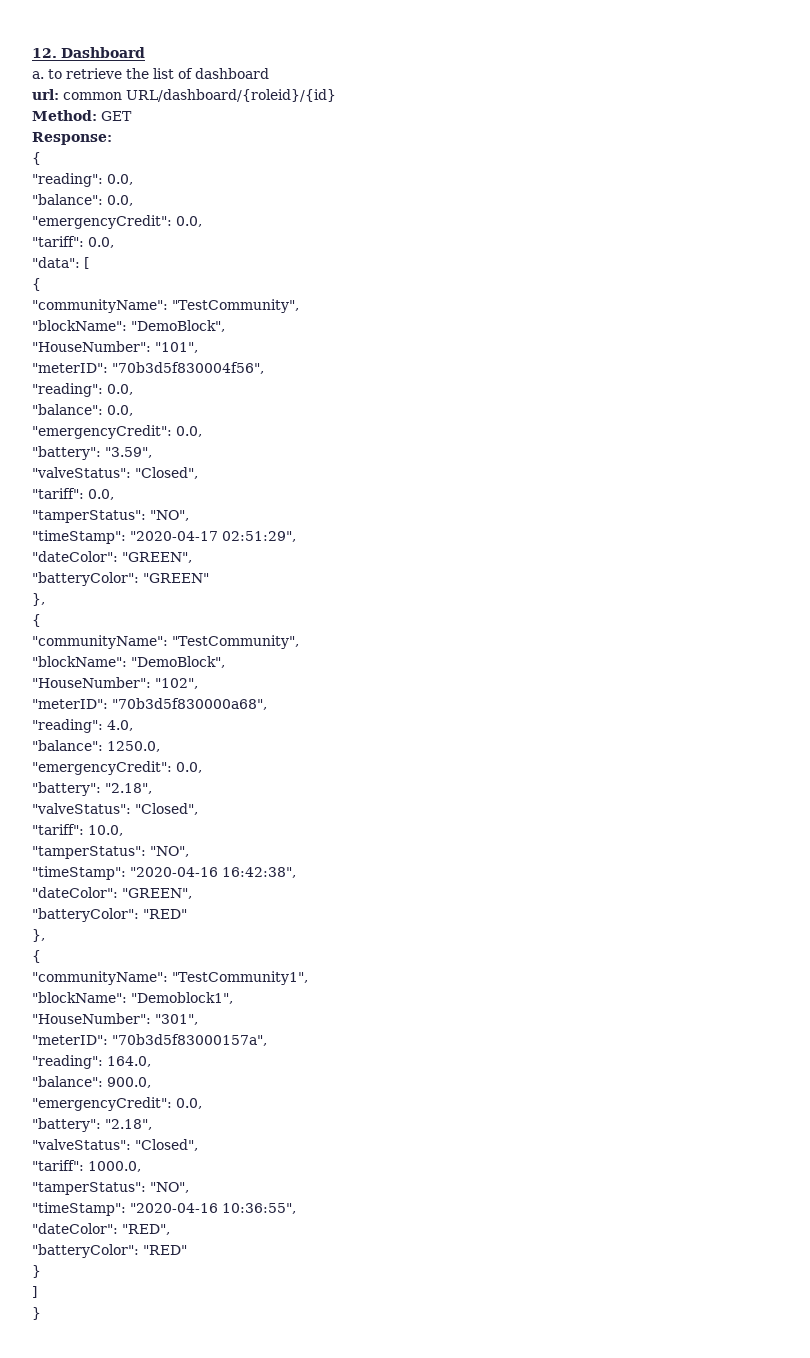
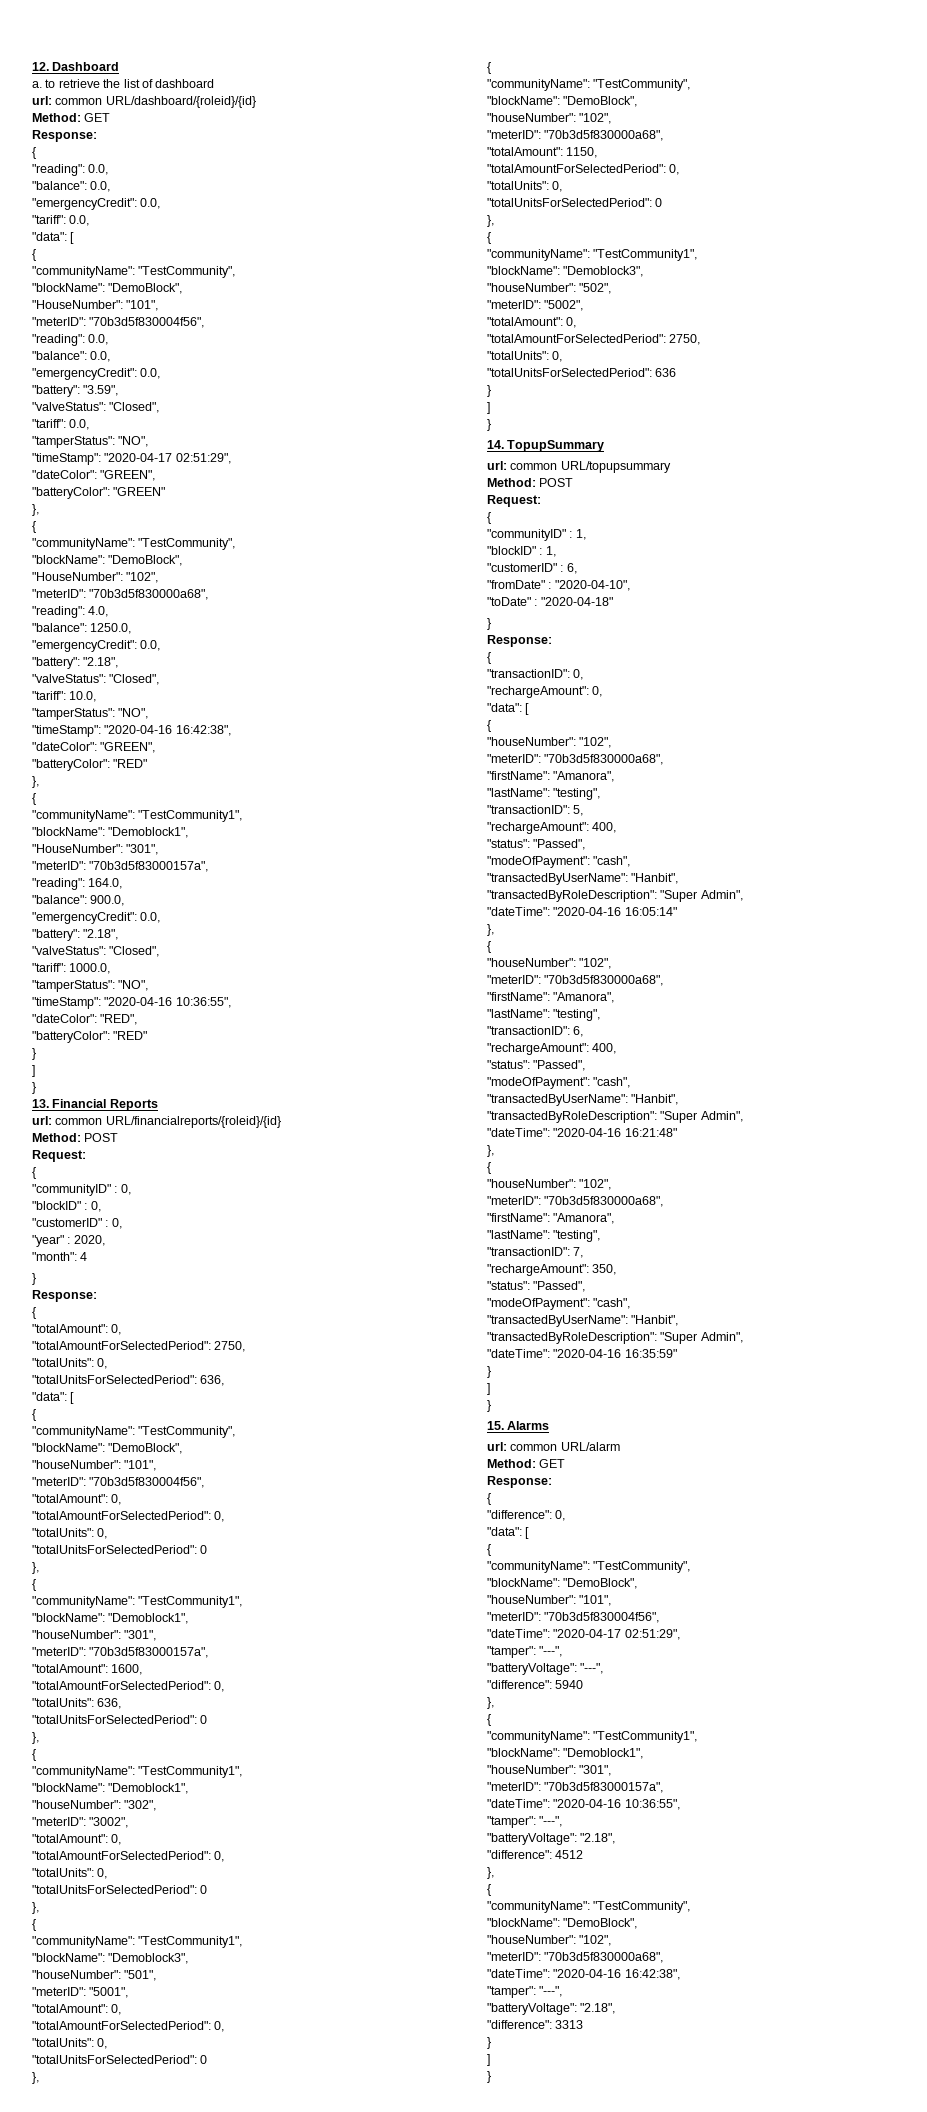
(41, 1313) none -> [32,1099,158,1111] [32,1116,281,1128] [32,1133,119,1142] [32,1150,86,1162] [32,1167,36,1179] [32,1184,131,1196] [32,1201,101,1212] [32,1218,122,1229] [32,1235,105,1247] [32,1252,88,1261] [32,1273,36,1285] [32,1290,97,1302] [32,1307,36,1319] [32,1324,122,1335] [32,1341,246,1352] [32,1358,108,1369] [32,1375,225,1386] [32,1392,75,1404] [32,1409,36,1421] [32,1426,236,1438] [32,1443,183,1454] [32,1460,157,1471] [32,1477,205,1488] [32,1494,122,1505] [32,1511,225,1522] [32,1528,108,1539] [32,1545,208,1554] [32,1562,39,1574] [32,1579,36,1591] [32,1596,243,1608] [32,1613,189,1624] [32,1630,157,1641] [32,1647,209,1658] [32,1664,143,1675] [32,1681,225,1692] [32,1698,122,1709] [32,1715,208,1724] [32,1732,39,1744] [32,1749,36,1761] [32,1766,243,1778] [32,1783,189,1794] [32,1800,157,1811] [32,1817,129,1828] [32,1834,122,1845] [32,1851,225,1862] [32,1868,108,1879] [32,1885,208,1894] [32,1902,39,1914] [32,1919,36,1931] [32,1936,243,1948] [32,1953,189,1964] [32,1970,157,1981] [32,1987,129,1998] [32,2004,122,2015] [32,2021,225,2032] [32,2038,108,2049] [32,2055,208,2064] [32,2072,39,2084] [487,62,491,74] [487,79,691,91] [487,96,638,107] [487,113,612,124] [487,130,664,141] [487,147,598,158] [487,164,680,175] [487,181,563,192] [487,198,663,207] [487,215,494,227] [487,232,491,244] [487,249,698,261] [487,266,644,277] [487,283,612,294] [487,300,584,311] [487,317,577,328] [487,334,701,345] [487,351,563,362] [487,368,677,377] [487,385,491,397] [487,402,490,414] [487,419,491,431] [487,440,605,452] [487,461,671,473] [487,478,574,487] [487,495,541,507] [487,512,491,524] [487,529,586,541] [487,546,556,557] [487,563,577,574] [487,580,630,591] [487,597,613,606] [487,618,491,630] [487,635,552,647] [487,652,491,664] [487,669,584,680] [487,686,603,698] [487,703,530,715] [487,720,491,732] [487,737,612,748] [487,754,664,765] [487,771,615,782] [487,788,601,800] [487,805,584,816] [487,822,617,834] [487,839,586,850] [487,856,631,868] [487,873,679,885] [487,890,743,902] [487,907,677,916] [487,924,494,936] [487,941,491,953] [487,958,612,969] [487,975,664,986] [487,992,615,1003] [487,1009,601,1021] [487,1026,584,1037] [487,1043,617,1055] [487,1060,586,1071] [487,1077,631,1089] [487,1094,679,1106] [487,1111,743,1123] [487,1128,677,1137] [487,1145,494,1157] [487,1162,491,1174] [487,1179,612,1190] [487,1196,664,1207] [487,1213,615,1224] [487,1230,601,1242] [487,1247,584,1258] [487,1264,617,1276] [487,1281,586,1292] [487,1298,631,1310] [487,1315,679,1327] [487,1332,743,1344] [487,1349,677,1358] [487,1366,491,1378] [487,1383,490,1395] [487,1400,491,1412] [487,1421,550,1430] [487,1442,620,1451] [487,1459,566,1468] [487,1476,552,1488] [487,1493,491,1505] [487,1510,566,1521] [487,1527,530,1539] [487,1544,491,1556] [487,1561,691,1573] [487,1578,638,1589] [487,1595,612,1606] [487,1612,660,1623] [487,1629,680,1640] [487,1646,563,1658] [487,1663,604,1675] [487,1680,584,1689] [487,1697,494,1709] [487,1714,491,1726] [487,1731,698,1743] [487,1748,644,1759] [487,1765,612,1776] [487,1782,664,1793] [487,1799,680,1810] [487,1816,563,1828] [487,1833,616,1845] [487,1850,584,1859] [487,1867,494,1879] [487,1884,491,1896] [487,1901,691,1913] [487,1918,638,1929] [487,1935,612,1946] [487,1952,664,1963] [487,1969,680,1980] [487,1986,563,1998] [487,2003,616,2015] [487,2020,584,2029] [487,2037,491,2049] [487,2054,490,2066] [487,2071,491,2083] // 13. Financial Reports // url: common URL/financialreports/{roleid}/{id} // Method: POST // Request: // { // "communityID" : 0, // "blockID" : 0, // "customerID" : 0, // "year" : 2020, // "month": 4 // } // Response: // { // "totalAmount": 0, // "totalAmountForSelectedPeriod": 2750, // "totalUnits": 0, // "totalUnitsForSelectedPeriod": 636, // "data": [ // { // "communityName": "TestCommunity", // "blockName": "DemoBlock", // "houseNumber": "101", // "meterID": "70b3d5f830004f56", // "totalAmount": 0, // "totalAmountForSelectedPeriod": 0, // "totalUnits": 0, // "totalUnitsForSelectedPeriod": 0 // }, // { // "communityName": "TestCommunity1", // "blockName": "Demoblock1", // "houseNumber": "301", // "meterID": "70b3d5f83000157a", // "totalAmount": 1600, // "totalAmountForSelectedPeriod": 0, // "totalUnits": 636, // "totalUnitsForSelectedPeriod": 0 // }, // { // "communityName": "TestCommunity1", // "blockName": "Demoblock1", // "houseNumber": "302", // "meterID": "3002", // "totalAmount": 0, // "totalAmountForSelectedPeriod": 0, // "totalUnits": 0, // "totalUnitsForSelectedPeriod": 0 // }, // { // "communityName": "TestCommunity1", // "blockName": "Demoblock3", // "houseNumber": "501", // "meterID": "5001", // "totalAmount": 0, // "totalAmountForSelectedPeriod": 0, // "totalUnits": 0, // "totalUnitsForSelectedPeriod": 0 // }, // { // "communityName": "TestCommunity", // "blockName": "DemoBlock", // "houseNumber": "102", // "meterID": "70b3d5f830000a68", // "totalAmount": 1150, // "totalAmountForSelectedPeriod": 0, // "totalUnits": 0, // "totalUnitsForSelectedPeriod": 0 // }, // { // "communityName": "TestCommunity1", // "blockName": "Demoblock3", // "houseNumber": "502", // "meterID": "5002", // "totalAmount": 0, // "totalAmountForSelectedPeriod": 2750, // "totalUnits": 0, // "totalUnitsForSelectedPeriod": 636 // } // ] // } // 14. TopupSummary // url: common URL/topupsummary // Method: POST // Request: // { // "communityID" : 1, // "blockID" : 1, // "customerID" : 6, // "fromDate" : "2020-04-10", // "toDate" : "2020-04-18" // } // Response: // { // "transactionID": 0, // "rechargeAmount": 0, // "data": [ // { // "houseNumber": "102", // "meterID": "70b3d5f830000a68", // "firstName": "Amanora", // "lastName": "testing", // "transactionID": 5, // "rechargeAmount": 400, // "status": "Passed", // "modeOfPayment": "cash", // "transactedByUserName": "Hanbit", // "transactedByRoleDescription": "Super Admin", // "dateTime": "2020-04-16 16:05:14" // }, // { // "houseNumber": "102", // "meterID": "70b3d5f830000a68", // "firstName": "Amanora", // "lastName": "testing", // "transactionID": 6, // "rechargeAmount": 400, // "status": "Passed", // "modeOfPayment": "cash", // "transactedByUserName": "Hanbit", // "transactedByRoleDescription": "Super Admin", // "dateTime": "2020-04-16 16:21:48" // }, // { // "houseNumber": "102", // "meterID": "70b3d5f830000a68", // "firstName": "Amanora", // "lastName": "testing", // "transactionID": 7, // "rechargeAmount": 350, // "status": "Passed", // "modeOfPayment": "cash", // "transactedByUserName": "Hanbit", // "transactedByRoleDescription": "Super Admin", // "dateTime": "2020-04-16 16:35:59" // } // ] // } // 15. Alarms // url: common URL/alarm // Method: GET // Response: // { // "difference": 0, // "data": [ // { // "communityName": "TestCommunity", // "blockName": "DemoBlock", // "houseNumber": "101", // "meterID": "70b3d5f830004f56", // "dateTime": "2020-04-17 02:51:29", // "tamper": "---", // "batteryVoltage": "---", // "difference": 5940 // }, // { // "communityName": "TestCommunity1", // "blockName": "Demoblock1", // "houseNumber": "301", // "meterID": "70b3d5f83000157a", // "dateTime": "2020-04-16 10:36:55", // "tamper": "---", // "batteryVoltage": "2.18", // "difference": 4512 // }, // { // "communityName": "TestCommunity", // "blockName": "DemoBlock", // "houseNumber": "102", // "meterID": "70b3d5f830000a68", // "dateTime": "2020-04-16 16:42:38", // "tamper": "---", // "batteryVoltage": "2.18", // "difference": 3313 // } // ] // }

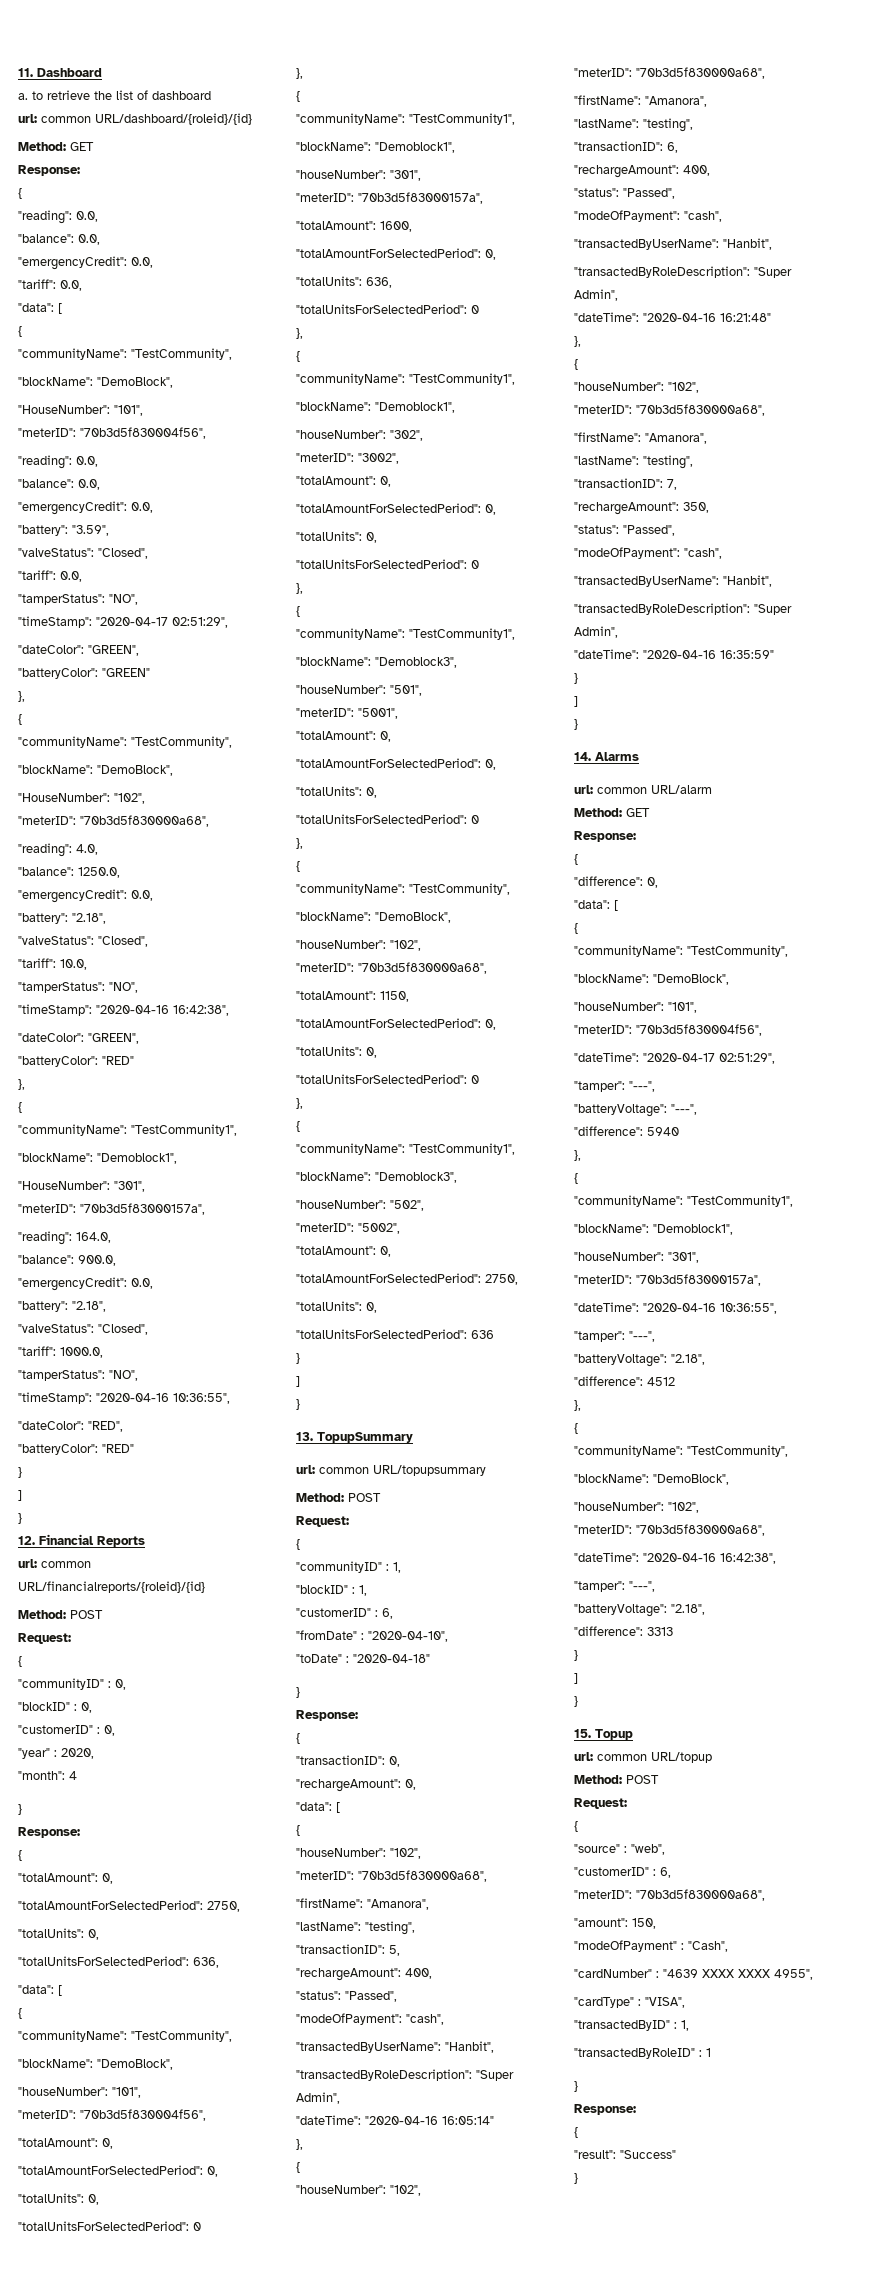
[32,62,49,71] 12. -> [18,68,33,77] 11.
[32,1099,49,1108] 13. -> [18,1536,35,1545] 12.
[487,440,504,449] 14. -> [296,1432,313,1441] 13.
[487,1421,504,1430] 15. -> [574,752,591,761] 14.
(491, 2077) none -> [574,1729,633,1740] [574,1752,712,1763] [574,1775,659,1784] [574,1798,627,1809] [574,1821,578,1832] [574,1844,665,1855] [574,1867,671,1878] [574,1889,765,1901] [574,1918,656,1929] [574,1940,728,1952] [574,1969,813,1980] [574,1997,685,2008] [574,2020,689,2031] [574,2048,711,2059] [574,2081,578,2092] [574,2104,636,2115] [574,2127,578,2138] [574,2150,676,2159] [574,2173,578,2184] // 15. Topup // url: common URL/topup // Method: POST // Request: // { // "source" : "web", // "customerID" : 6, // "meterID": "70b3d5f830000a68", // "amount": 150, // "modeOfPayment" : "Cash", // "cardNumber" : "4639 XXXX XXXX 4955", // "cardType" : "VISA", // "transactedByID" : 1, // "transactedByRoleID" : 1 // } // Response: // { // "result": "Success" // }

